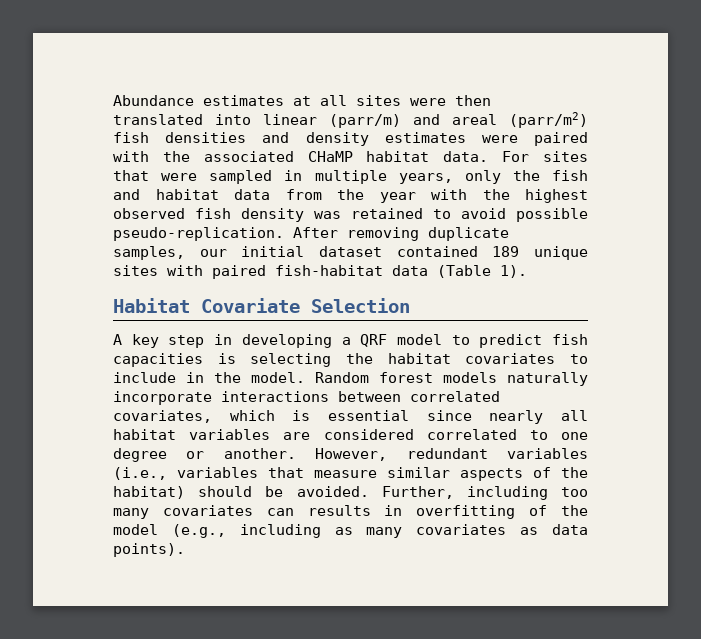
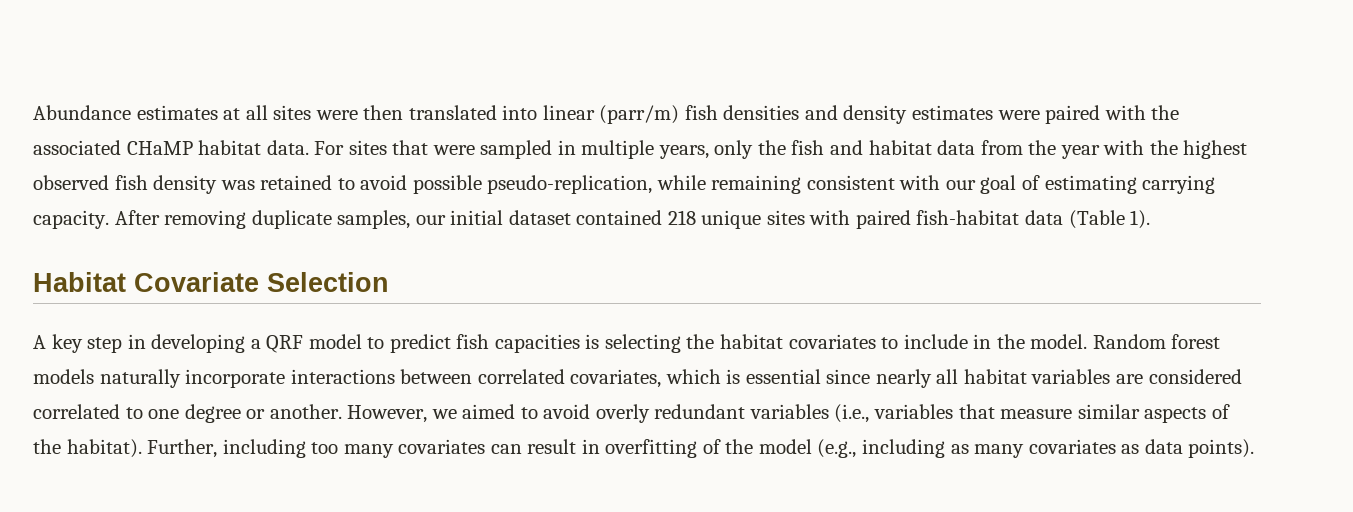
[413,112,588,128] and areal (parr/m2) -> (680, 114) none
[113,227,284,241] pseudo-replication. -> [487,175,1216,194] [33,210,109,229] pseudo-replication, while remaining consistent with our goal of estimating carrying capacity.
[492,246,520,257] 189 -> [667,210,696,225] 218
(388, 454) none -> [431,404,650,423] we aimed to avoid overly
[113,486,369,499] habitat) should be avoided. -> [66,439,142,458] habitat).
[307,505,371,516] results -> [527,439,577,454] result

